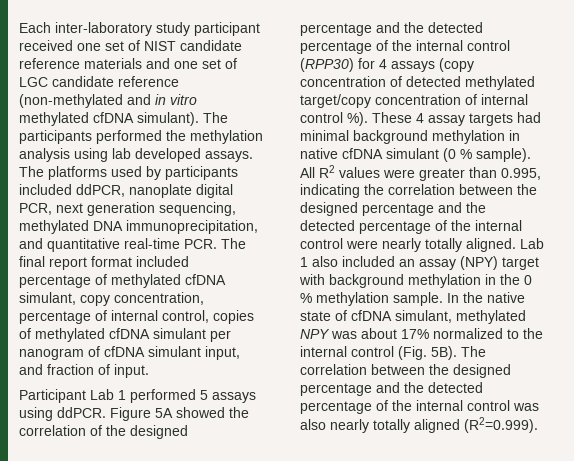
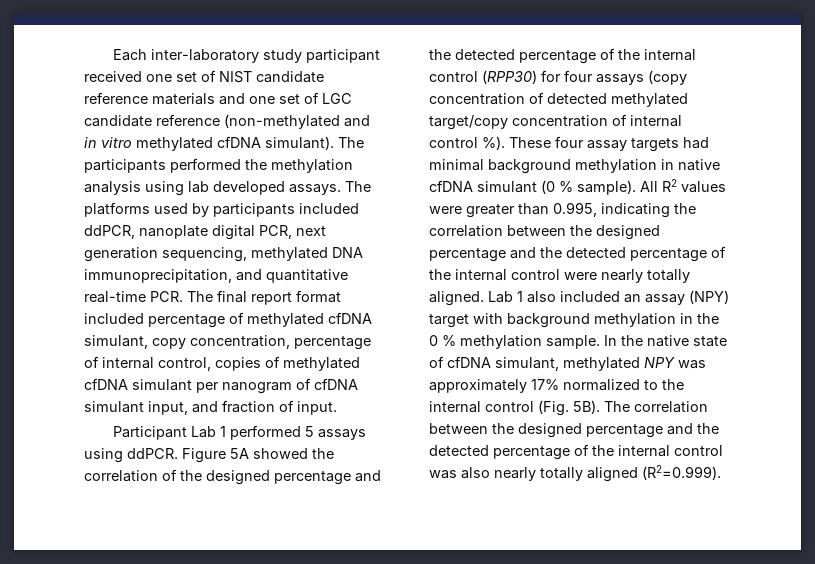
[379,59,387,69] 4 -> [564,70,593,82] four
[416,113,424,123] 4 -> [555,136,584,148] four
[361,328,397,339] about -> [429,379,527,393] approximately

